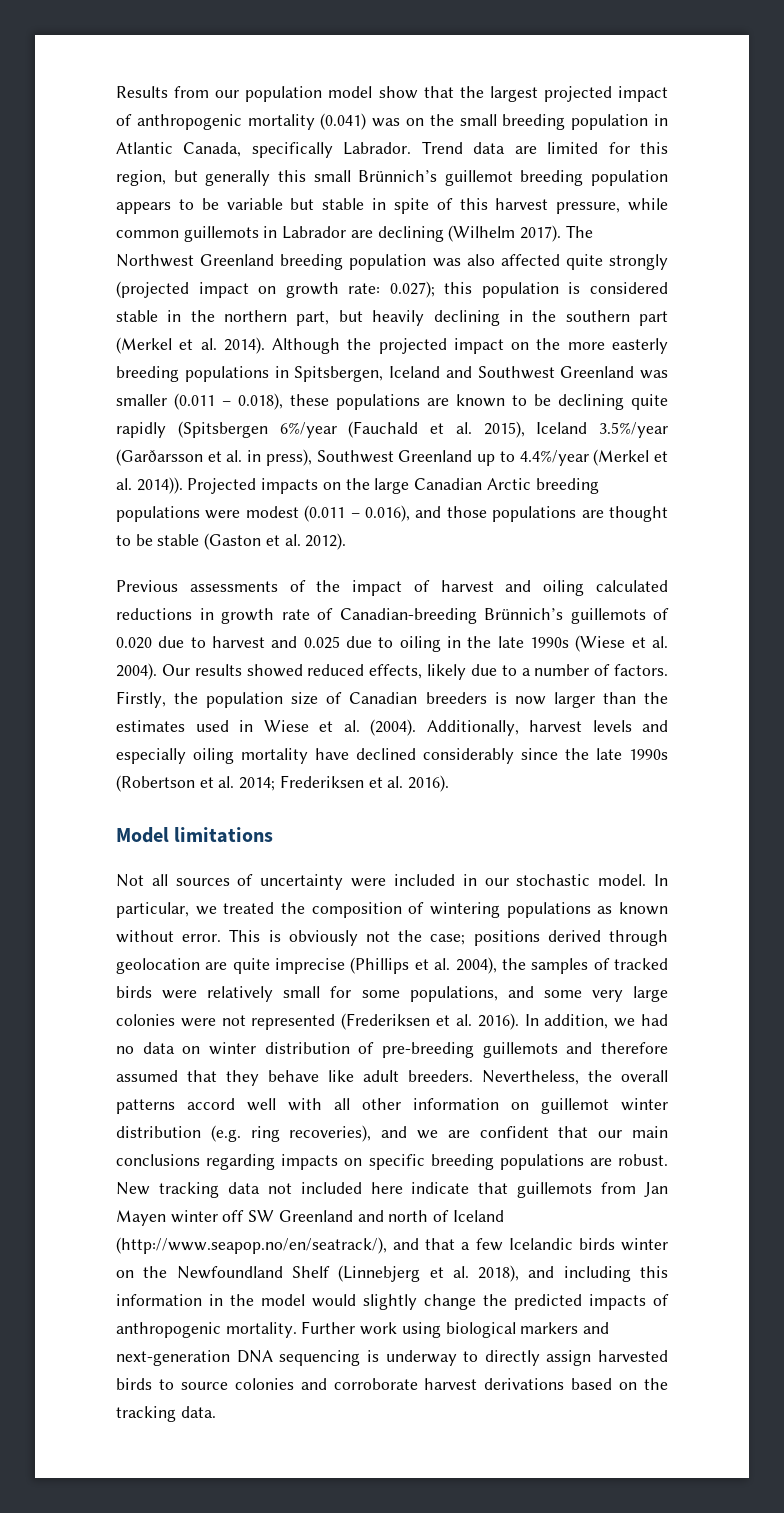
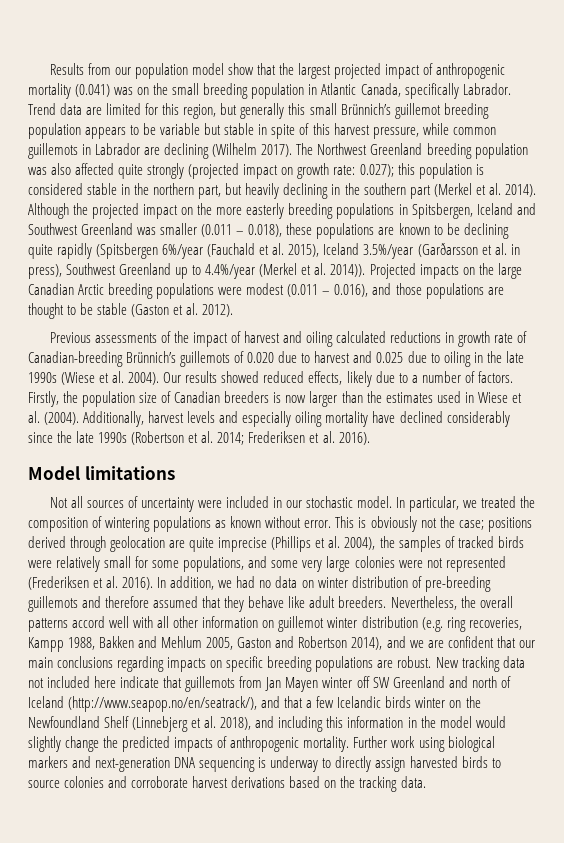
[289,1125,372,1142] recoveries), -> [468,617,522,630] [28,636,383,652] recoveries, Kampp 1988, Bakken and Mehlum 2005, Gaston and Robertson 2014),

